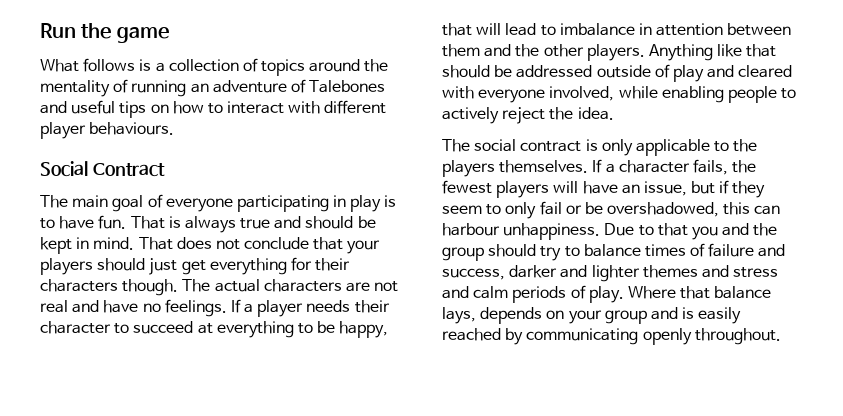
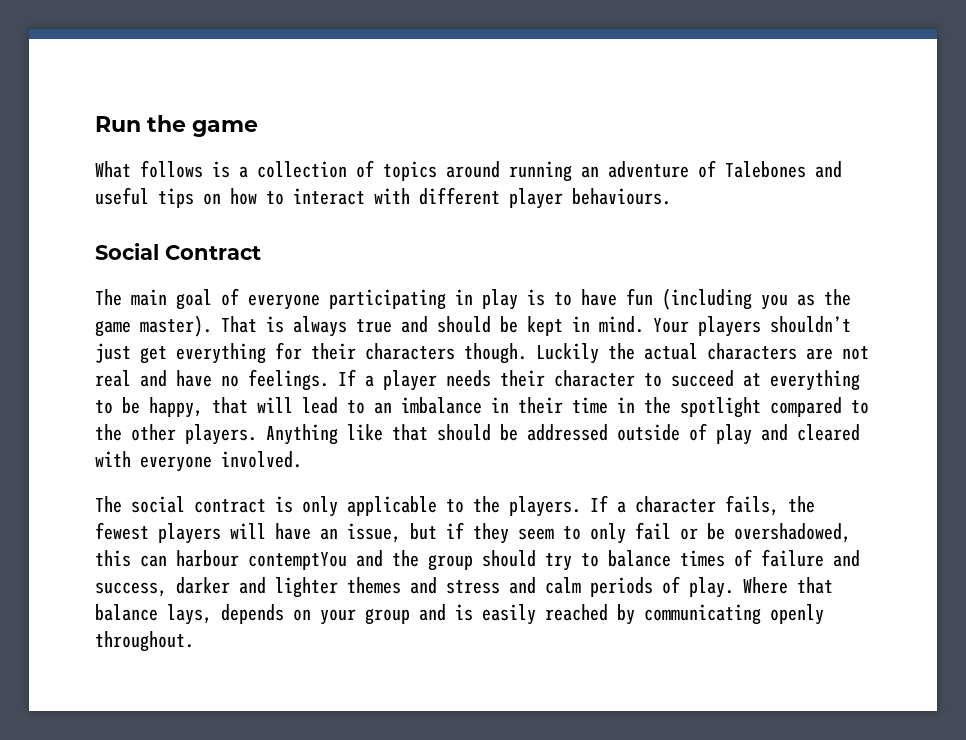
[364,59,389,72] [40,79,129,97] the mentality of -> (500, 169) none
[98,215,127,229] fun. -> [626,288,851,310] [95,315,212,337] fun (including you as the game master).
[138,237,381,254] [40,258,146,275] That does not conclude that your players should -> [653,316,851,337] Your players shouldn’t
[182,279,211,292] The -> [536,343,635,364] Luckily the
(556, 30) none -> [374,402,392,414] an
[656,23,792,36] [442,44,512,57] attention between them and -> [518,397,869,418] their time in the spotlight compared to
[549,86,797,103] [442,107,614,124] involved, while enabling people to actively reject the idea. -> [221,451,302,468] involved.
[442,160,589,177] players themselves. -> [509,496,581,517] players.
[503,223,718,240] unhappiness. Due to that you -> [248,552,347,570] contemptYou

